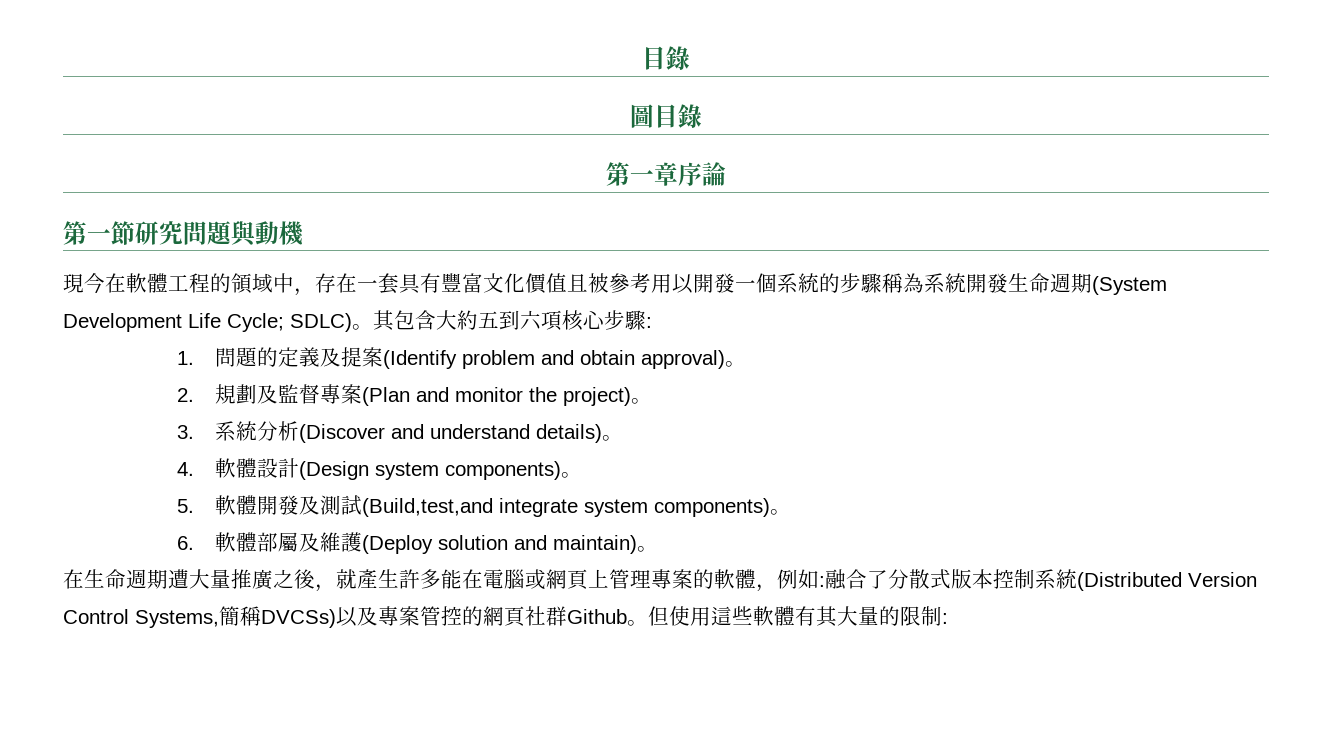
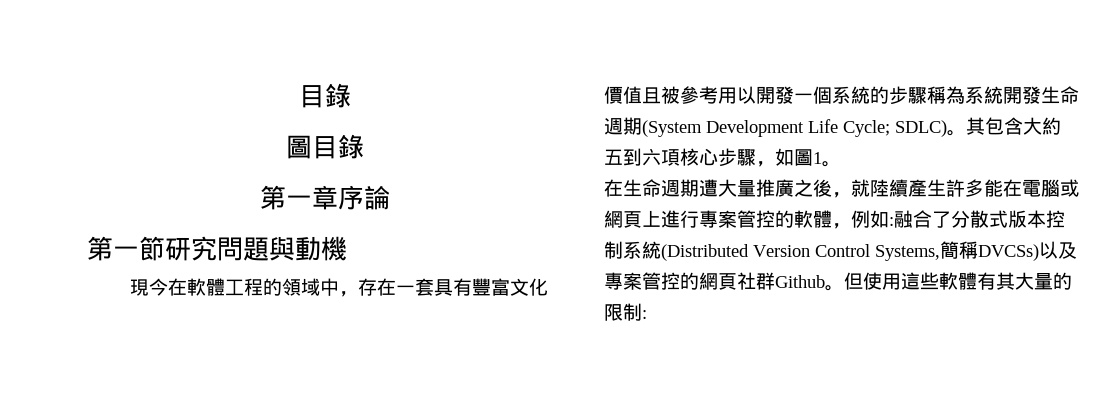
[646,317,652,328] [176,347,746,369] [176,384,652,406] [176,421,623,443] [176,458,582,480] [176,495,791,517] [176,532,637,554] : // 1.問題的定義及提案(Identify problem and obtain approval)。 // 2.規劃及監督專案(Plan and monitor the project)。 // 3.系統分析(Discover and understand details)。 // 4.軟體設計(Design system components)。 // 5.軟體開發及測試(Build,test,and integrate system components)。 // 6.軟體部屬及維護(Deploy solution and maintain) -> [756,148,822,167] ，如圖1
(357, 579) none -> [870,179,908,197] 陸續
[609,569,693,589] 管理專案 -> [661,210,775,228] 進行專案管控

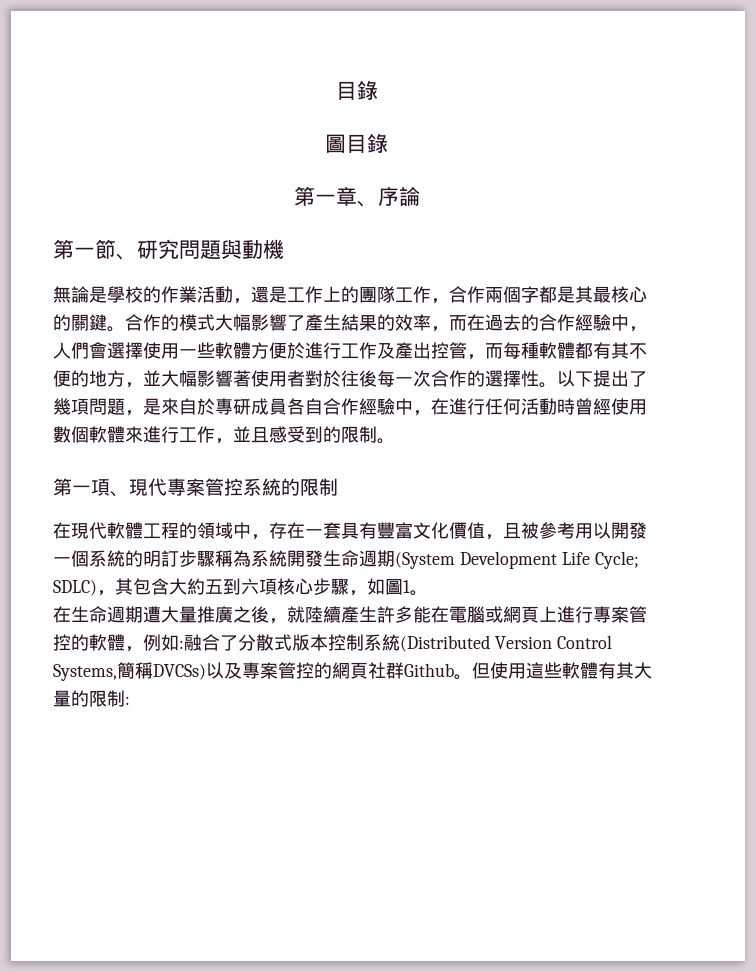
(338, 197) none -> [356,200,378,207] 、
(165, 248) none -> [116,253,137,260] 、
[130,278,188,296] 現今在 -> [53,286,647,304] [53,314,647,332] [53,342,647,360] [53,370,647,388] [53,398,647,416] [53,426,395,444] [53,478,338,497] [53,522,107,539] 無論是學校的作業活動，還是工作上的團隊工作，合作兩個字都是其最核心的關鍵。合作的模式大幅影響了產生結果的效率，而在過去的合作經驗中，人們會選擇使用一些軟體方便於進行工作及產出控管，而每種軟體都有其不便的地方，並大幅影響著使用者對於往後每一次合作的選擇性。以下提出了幾項問題，是來自於專研成員各自合作經驗中，在進行任何活動時曾經使用數個軟體來進行工作，並且感受到的限制。 // 第一項、現代專案管控系統的限制 // 在現代
(642, 95) none -> [485,534,503,540] ，
(889, 95) none -> [143,550,179,567] 明訂
[947,130,966,136] 。 -> [97,590,115,596] ，

